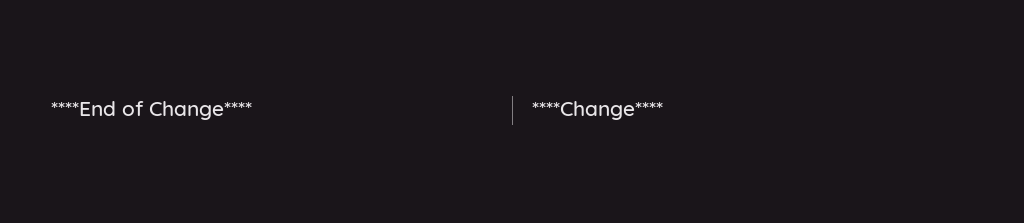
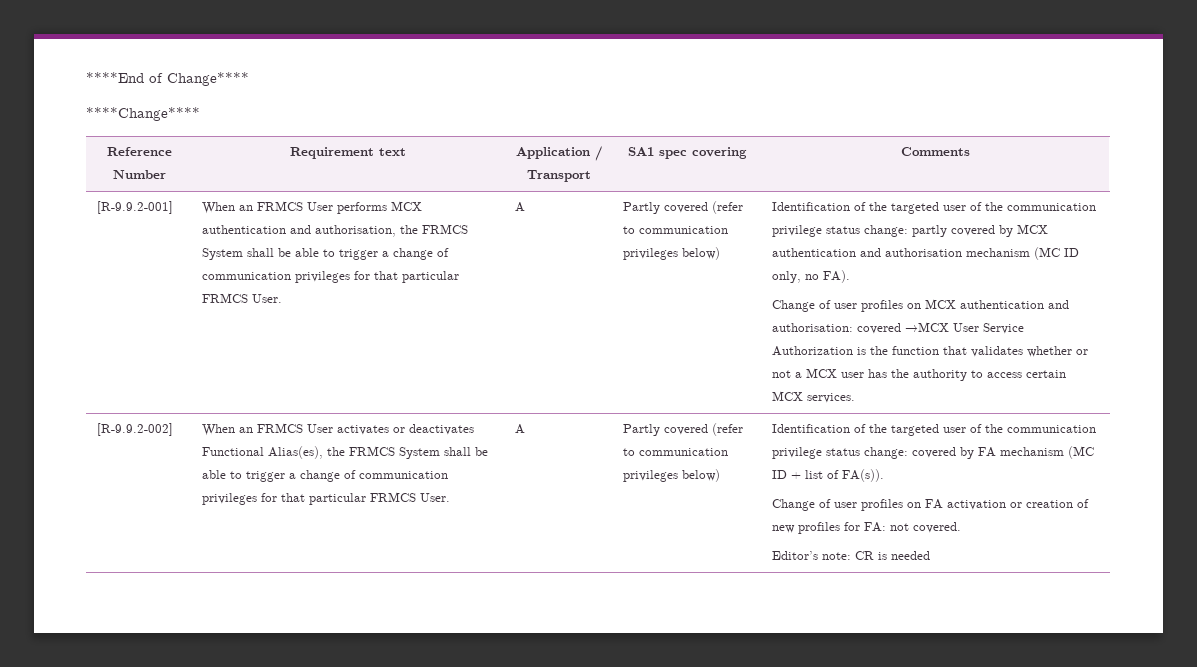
(663, 110) none -> [106,147,172,156] [112,170,166,179] [290,147,406,159] [515,146,602,161] [526,170,591,182] [627,147,747,159] [900,147,970,156] [96,201,173,214] [201,201,422,214] [201,224,468,237] [201,248,449,260] [201,271,459,283] [201,293,282,303] [514,202,525,212] [622,201,743,214] [622,226,728,234] [622,247,720,260] [771,202,1096,214] [771,224,1048,237] [771,247,1079,260] [771,270,850,283] [771,299,1069,312] [771,322,1024,334] [771,346,1088,357] [771,368,1066,381] [771,391,855,403] [96,423,173,436] [201,423,474,436] [201,446,488,459] [201,470,448,482] [201,492,450,505] [514,424,525,434] [622,423,743,436] [622,448,728,456] [622,469,720,482] [771,424,1096,436] [771,446,1094,459] [771,469,884,482] [771,499,1089,511] [771,522,961,534] [771,551,930,560] // Reference Number | Requirement text | Application / Transport | SA1 spec covering | Comments // [R-9.9.2-001] | When an FRMCS User performs MCX authentication and authorisation, the FRMCS System shall be able to trigger a change of communication privileges for that particular FRMCS User. | A | Partly covered (refer to communication privileges below) | Identification of the targeted user of the communication privilege status change: partly covered by MCX authentication and authorisation mechanism (MC ID only, no FA). // Change of user profiles on MCX authentication and authorisation: covered →MCX User Service Authorization is the function that validates whether or not a MCX user has the authority to access certain MCX services. // [R-9.9.2-002] | When an FRMCS User activates or deactivates Functional Alias(es), the FRMCS System shall be able to trigger a change of communication privileges for that particular FRMCS User. | A | Partly covered (refer to communication privileges below) | Identification of the targeted user of the communication privilege status change: covered by FA mechanism (MC ID + list of FA(s)). // Change of user profiles on FA activation or creation of new profiles for FA: not covered. // Editor’s note: CR is needed

